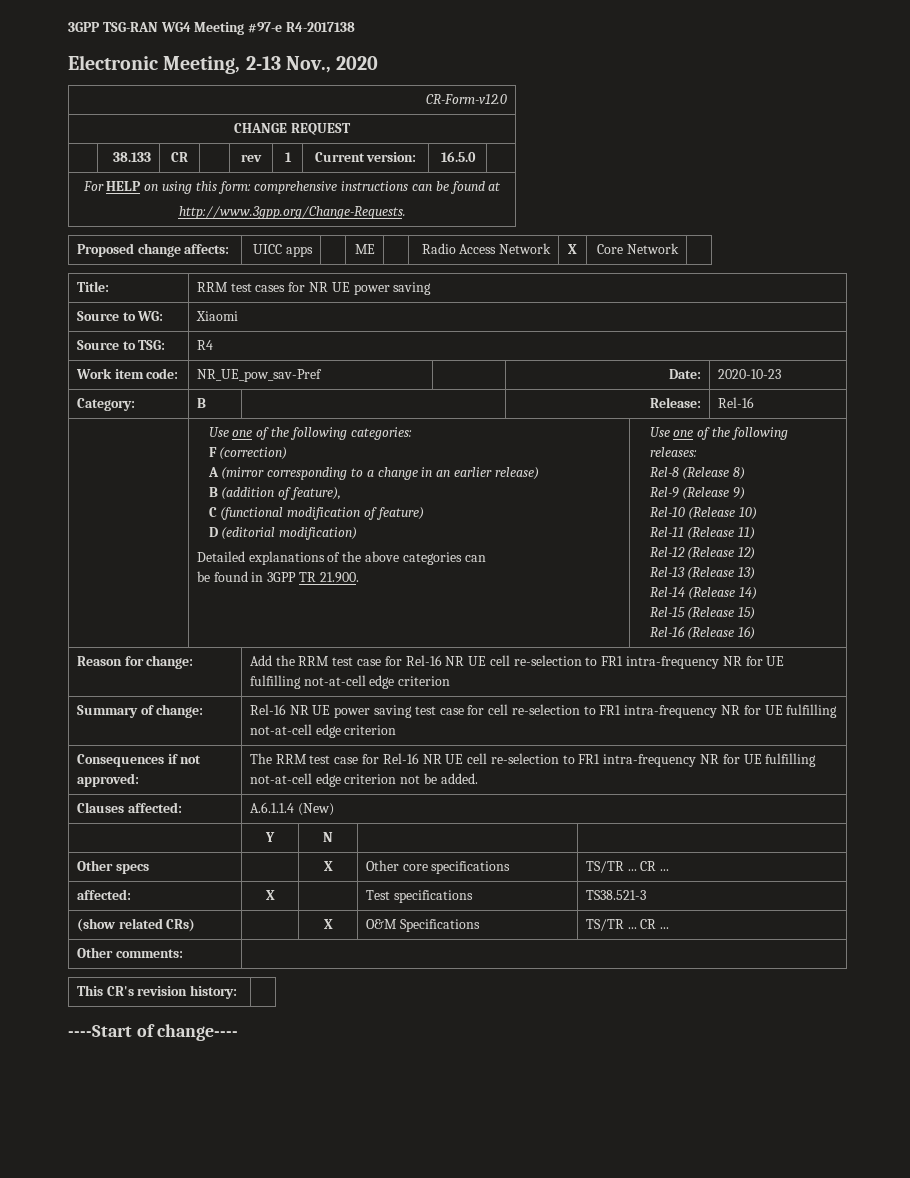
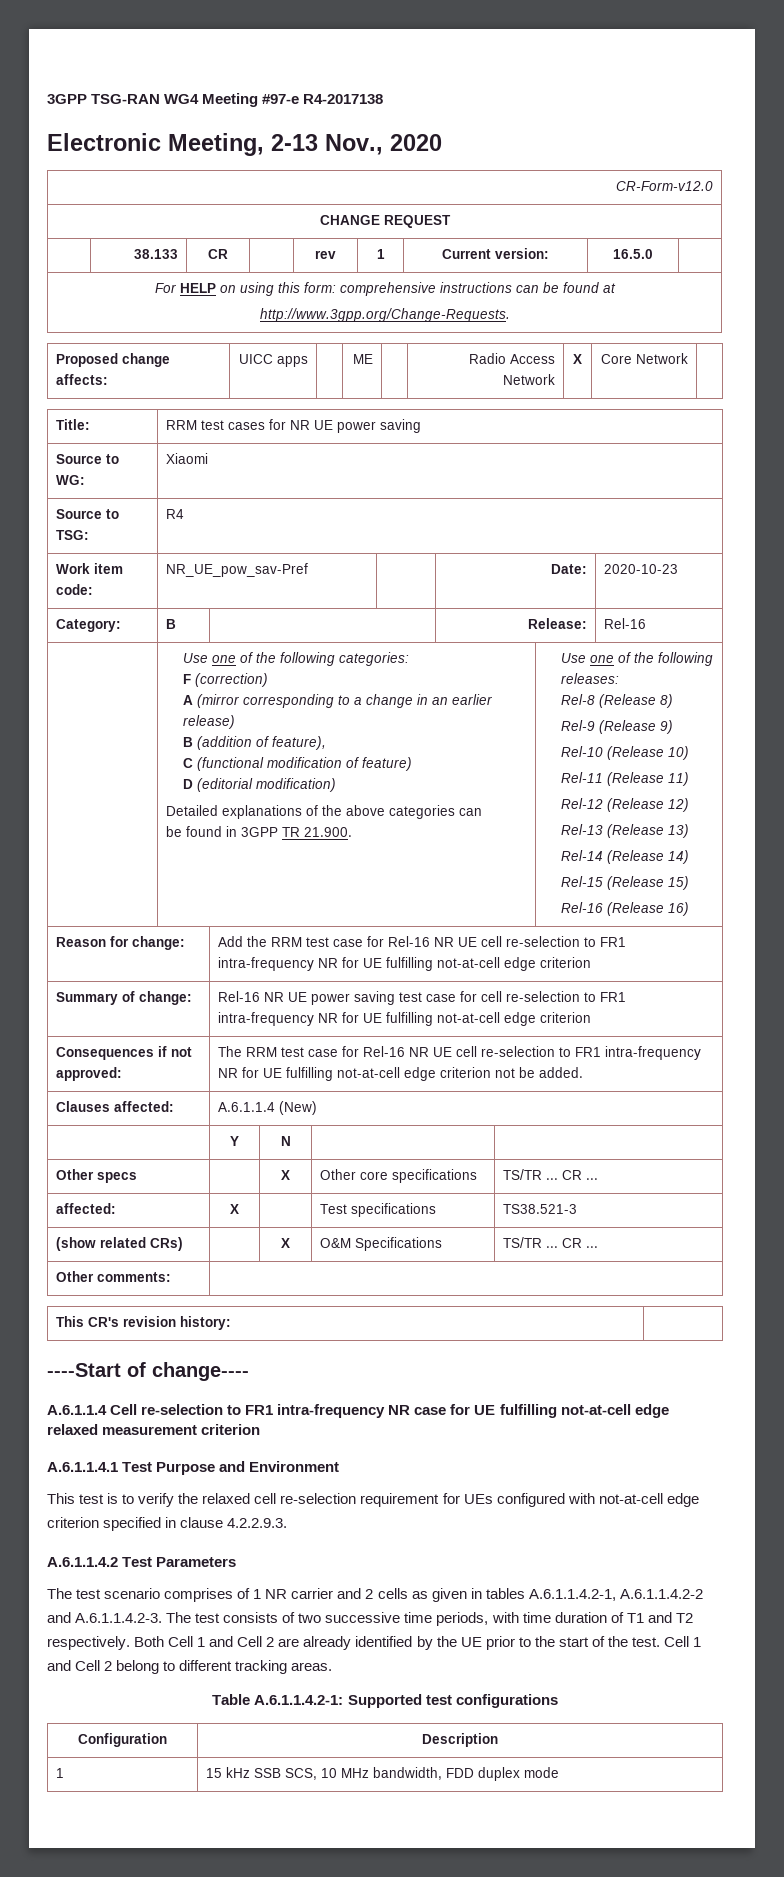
(239, 1032) none -> [47,1404,669,1418] [47,1424,261,1435] [47,1461,340,1475] [47,1493,699,1507] [47,1517,288,1531] [47,1557,237,1567] [47,1588,703,1602] [47,1612,693,1626] [47,1636,702,1650] [47,1660,333,1674] [212,1694,558,1708] [78,1733,167,1747] [422,1733,498,1747] [56,1768,65,1778] [206,1767,560,1781] // A.6.1.1.4 Cell re-selection to FR1 intra-frequency NR case for UE fulfilling not-at-cell edge relaxed measurement criterion // A.6.1.1.4.1 Test Purpose and Environment // This test is to verify the relaxed cell re-selection requirement for UEs configured with not-at-cell edge criterion specified in clause 4.2.2.9.3. // A.6.1.1.4.2 Test Parameters // The test scenario comprises of 1 NR carrier and 2 cells as given in tables A.6.1.1.4.2-1, A.6.1.1.4.2-2 and A.6.1.1.4.2-3. The test consists of two successive time periods, with time duration of T1 and T2 respectively. Both Cell 1 and Cell 2 are already identified by the UE prior to the start of the test. Cell 1 and Cell 2 belong to different tracking areas. // Table A.6.1.1.4.2-1: Supported test configurations // Configuration | Description // 1 | 15 kHz SSB SCS, 10 MHz bandwidth, FDD duplex mode

